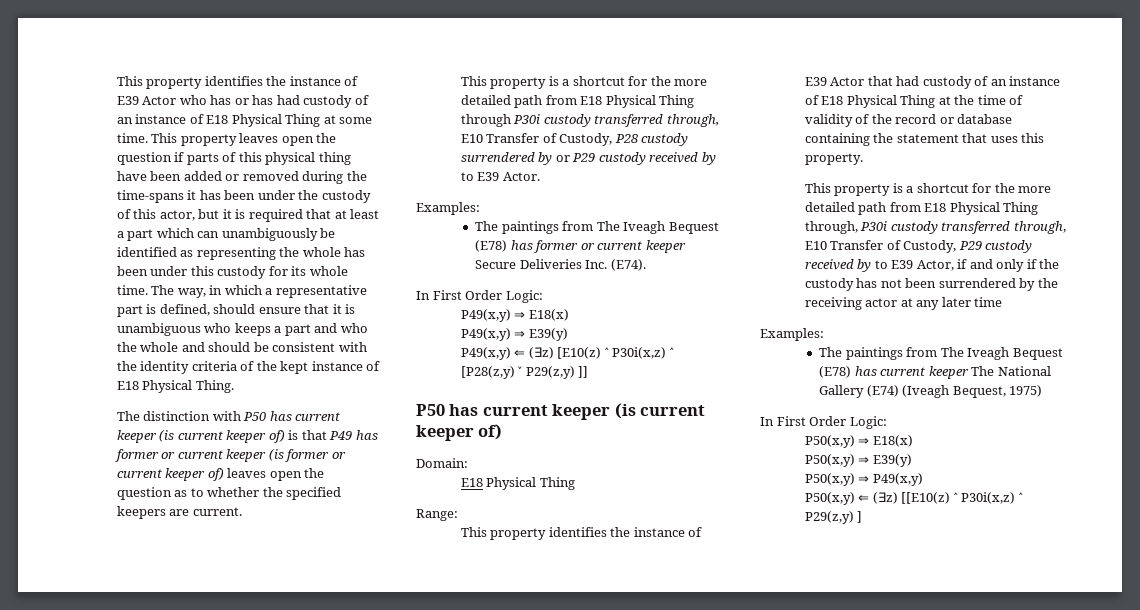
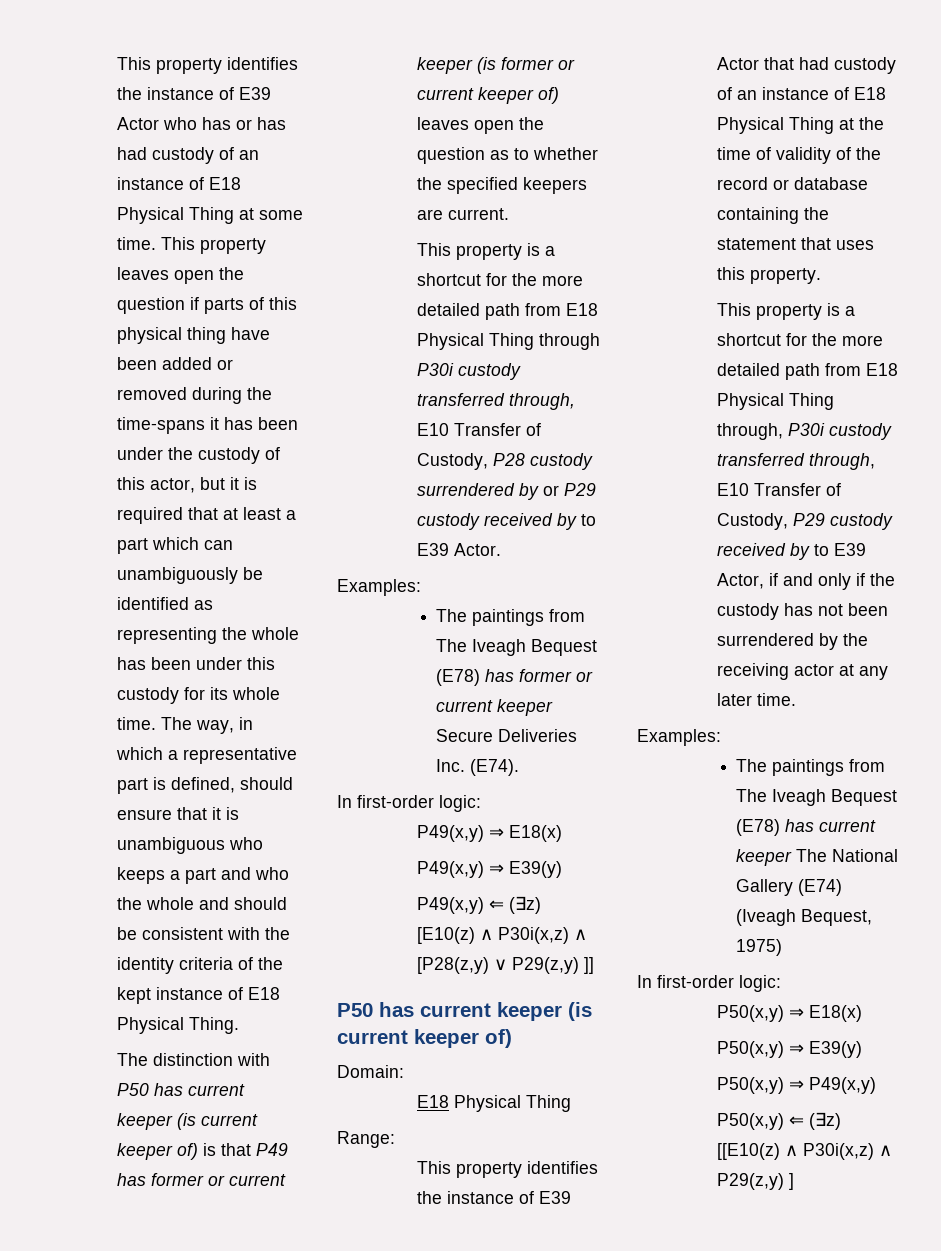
[432,290,543,303] First Order Logic: -> [357,795,481,812] first-order logic:
[604,347,674,359] [460,366,523,379] ˄ P30i(x,z) ˄ [P28(z,y) ˅ -> [480,927,588,944] [417,957,508,974] ∧ P30i(x,z) ∧ [P28(z,y) ∨
[974,297,1003,307] time -> [757,693,797,706] time.
[776,416,887,429] First Order Logic: -> [657,975,781,992] first-order logic:
[953,492,1023,504] ˄ P30i(x,z) ˄ -> [785,1143,893,1160] ∧ P30i(x,z) ∧

